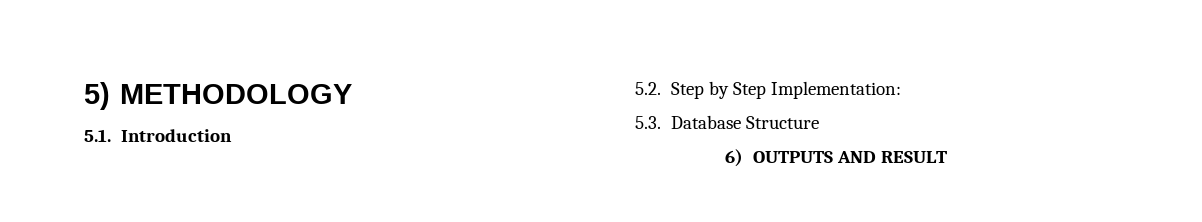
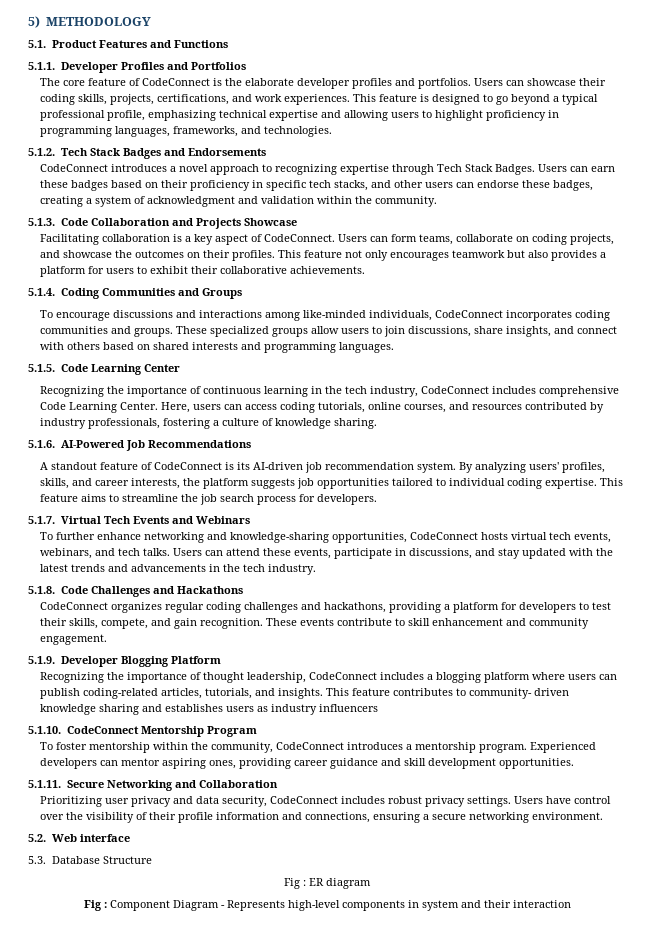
[120,129,232,142] [635,81,901,99] [635,115,819,129] [725,149,947,167] Introduction // 5.2. Step by Step Implementation: // 5.3. Database Structure // 6) OUTPUTS AND RESULT -> [51,40,228,48] [28,62,246,73] [40,78,607,89] [40,94,599,105] [40,110,560,121] [40,126,333,137] [28,148,266,159] [40,164,616,175] [40,180,594,191] [40,196,438,207] [28,218,297,229] [40,234,615,245] [40,250,607,261] [40,266,366,277] [28,288,242,299] [40,310,611,321] [40,326,618,337] [40,342,395,353] [28,364,180,375] [40,386,620,397] [40,402,605,413] [40,418,378,429] [28,440,251,451] [40,462,606,473] [40,478,624,489] [40,494,378,505] [28,516,250,524] [40,532,612,543] [40,548,614,559] [40,564,317,575] [28,586,243,597] [40,602,612,613] [40,618,590,629] [40,634,108,645] [28,656,221,667] [40,672,618,683] [40,688,570,699] [40,704,379,715] [28,726,257,737] [40,742,597,753] [40,758,575,769] [28,780,278,791] [40,796,612,807] [40,812,604,823] [28,834,130,842] [28,856,152,864] [284,878,371,889] [83,900,571,911] Product Features and Functions // 5.1.1. Developer Profiles and Portfolios // The core feature of CodeConnect is the elaborate developer profiles and portfolios. Users can showcase their coding skills, projects, certifications, and work experiences. This feature is designed to go beyond a typical professional profile, emphasizing technical expertise and allowing users to highlight proficiency in programming languages, frameworks, and technologies. // 5.1.2. Tech Stack Badges and Endorsements // CodeConnect introduces a novel approach to recognizing expertise through Tech Stack Badges. Users can earn these badges based on their proficiency in specific tech stacks, and other users can endorse these badges, creating a system of acknowledgment and validation within the community. // 5.1.3. Code Collaboration and Projects Showcase // Facilitating collaboration is a key aspect of CodeConnect. Users can form teams, collaborate on coding projects, and showcase the outcomes on their profiles. This feature not only encourages teamwork but also provides a platform for users to exhibit their collaborative achievements. // 5.1.4. Coding Communities and Groups // To encourage discussions and interactions among like-minded individuals, CodeConnect incorporates coding communities and groups. These specialized groups allow users to join discussions, share insights, and connect with others based on shared interests and programming languages. // 5.1.5. Code Learning Center // Recognizing the importance of continuous learning in the tech industry, CodeConnect includes comprehensive Code Learning Center. Here, users can access coding tutorials, online courses, and resources contributed by industry professionals, fostering a culture of knowledge sharing. // 5.1.6. AI-Powered Job Recommendations // A standout feature of CodeConnect is its AI-driven job recommendation system. By analyzing users' profiles, skills, and career interests, the platform suggests job opportunities tailored to individual coding expertise. This feature aims to streamline the job search process for developers. // 5.1.7. Virtual Tech Events and Webinars // To further enhance networking and knowledge-sharing opportunities, CodeConnect hosts virtual tech events, webinars, and tech talks. Users can attend these events, participate in discussions, and stay updated with the latest trends and advancements in the tech industry. // 5.1.8. Code Challenges and Hackathons // CodeConnect organizes regular coding challenges and hackathons, providing a platform for developers to test their skills, compete, and gain recognition. These events contribute to skill enhancement and community engagement. // 5.1.9. Developer Blogging Platform // Recognizing the importance of thought leadership, CodeConnect includes a blogging platform where users can publish coding-related articles, tutorials, and insights. This feature contributes to community- driven knowledge sharing and establishes users as industry influencers // 5.1.10. CodeConnect Mentorship Program // To foster mentorship within the community, CodeConnect introduces a mentorship program. Experienced developers can mentor aspiring ones, providing career guidance and skill development opportunities. // 5.1.11. Secure Networking and Collaboration // Prioritizing user privacy and data security, CodeConnect includes robust privacy settings. Users have control over the visibility of their profile information and connections, ensuring a secure networking environment. // 5.2. Web interface // 5.3. Database Structure // Fig : ER diagram // Fig : Component Diagram - Represents high-level components in system and their interaction

